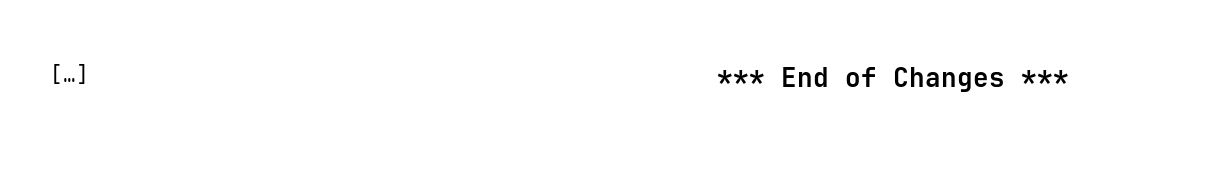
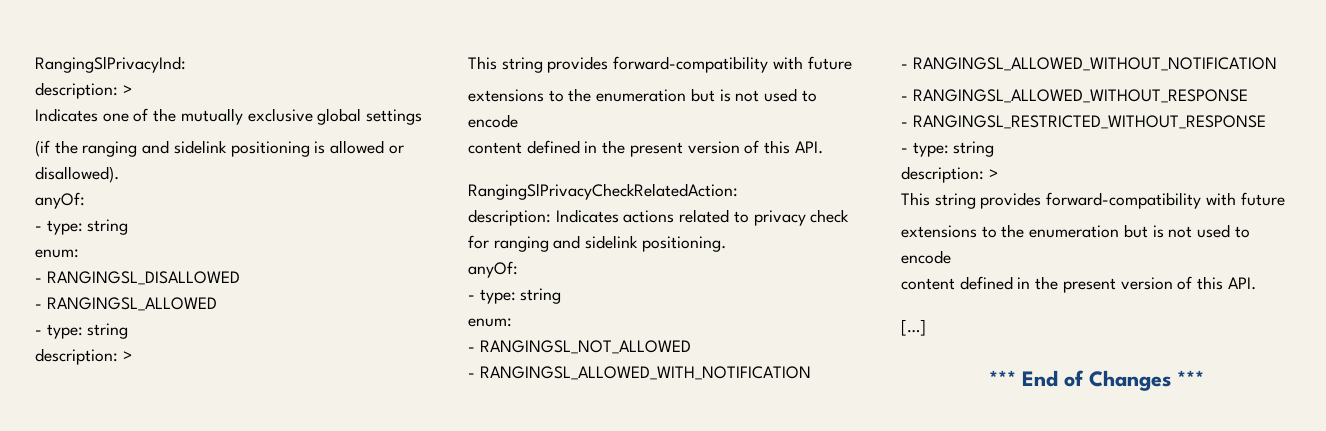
(50, 74) none -> [35,56,186,73] [35,82,132,99] [35,108,423,125] [35,140,404,157] [35,166,119,183] [35,192,85,209] [35,219,129,235] [35,249,79,258] [35,271,240,285] [35,297,217,311] [35,323,129,339] [35,348,132,365] [468,56,852,73] [468,88,817,102] [468,114,518,128] [468,140,823,157] [468,183,738,200] [468,209,850,226] [468,235,726,252] [468,261,518,278] [468,288,562,304] [468,318,512,327] [468,340,691,354] [468,366,811,380] [901,57,1277,71] [901,89,1248,103] [901,115,1266,129] [901,141,995,157] [901,166,998,183] [901,192,1285,209] [901,224,1250,238] [901,250,951,264] [901,276,1256,293] RangingSlPrivacyInd: // description: > // Indicates one of the mutually exclusive global settings // (if the ranging and sidelink positioning is allowed or disallowed). // anyOf: // - type: string // enum: // - RANGINGSL_DISALLOWED // - RANGINGSL_ALLOWED // - type: string // description: > // This string provides forward-compatibility with future // extensions to the enumeration but is not used to encode // content defined in the present version of this API. // RangingSlPrivacyCheckRelatedAction: // description: Indicates actions related to privacy check for ranging and sidelink positioning. // anyOf: // - type: string // enum: // - RANGINGSL_NOT_ALLOWED // - RANGINGSL_ALLOWED_WITH_NOTIFICATION // - RANGINGSL_ALLOWED_WITHOUT_NOTIFICATION // - RANGINGSL_ALLOWED_WITHOUT_RESPONSE // - RANGINGSL_RESTRICTED_WITHOUT_RESPONSE // - type: string // description: > // This string provides forward-compatibility with future // extensions to the enumeration but is not used to encode // content defined in the present version of this API. //

